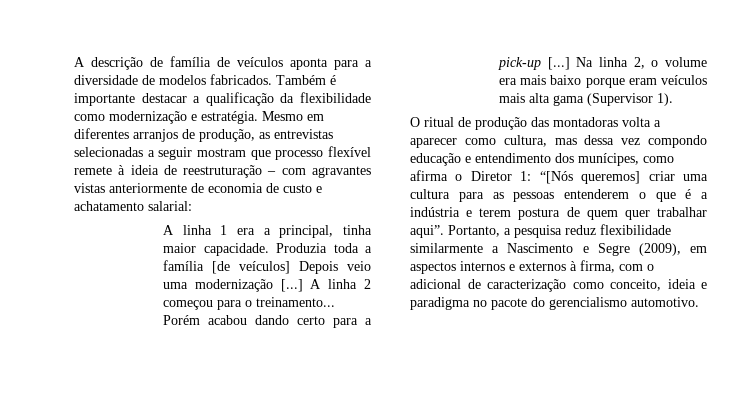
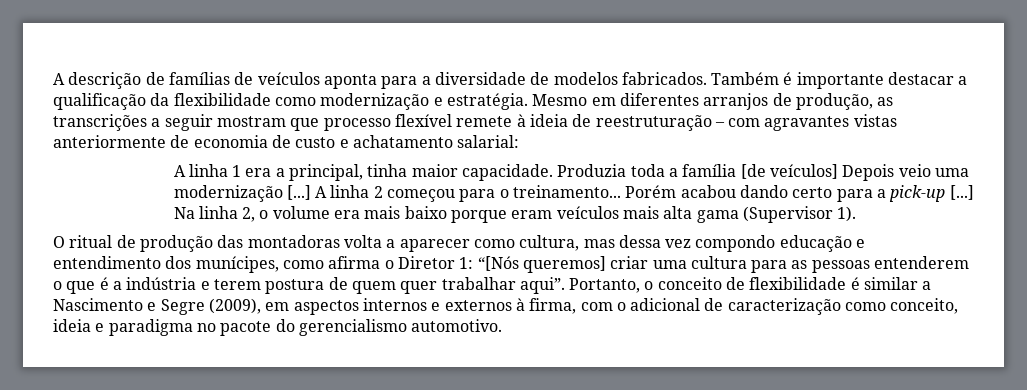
[170,56,211,67] família -> [168,72,230,85] famílias
[274,129,333,139] [74,147,143,157] entrevistas selecionadas -> [53,114,147,131] transcrições
[504,224,671,238] [410,243,483,253] a pesquisa reduz flexibilidade similarmente -> [644,277,919,290] o conceito de flexibilidade é similar

